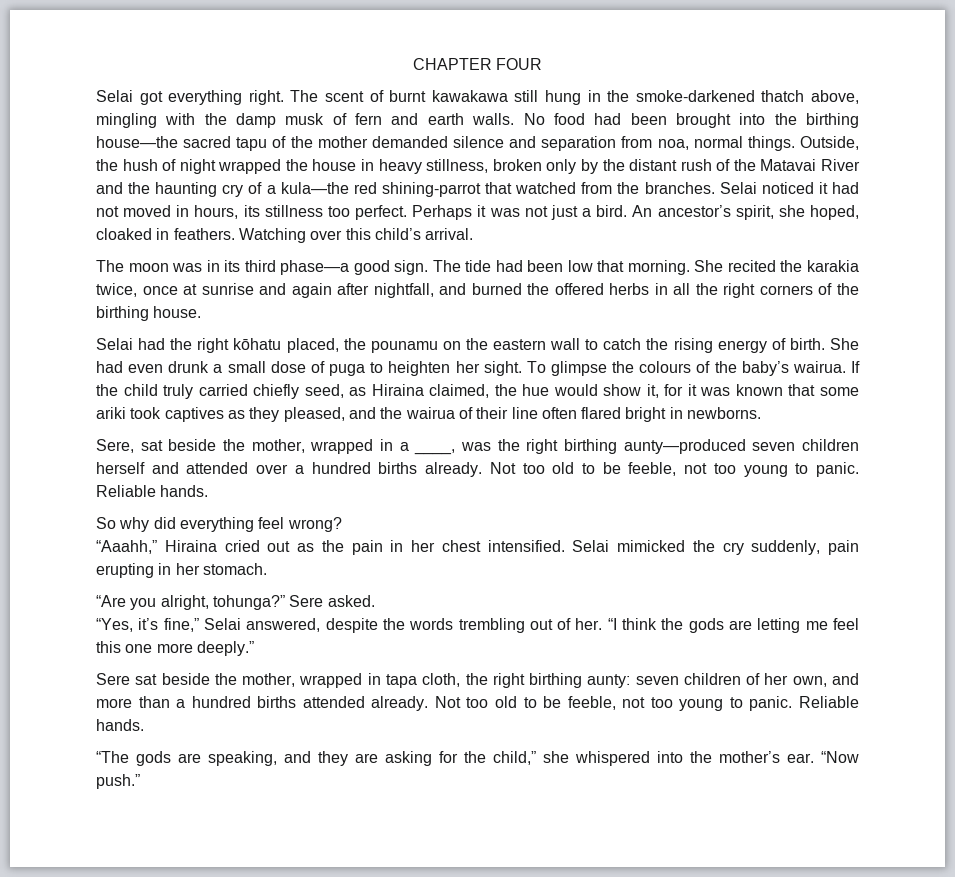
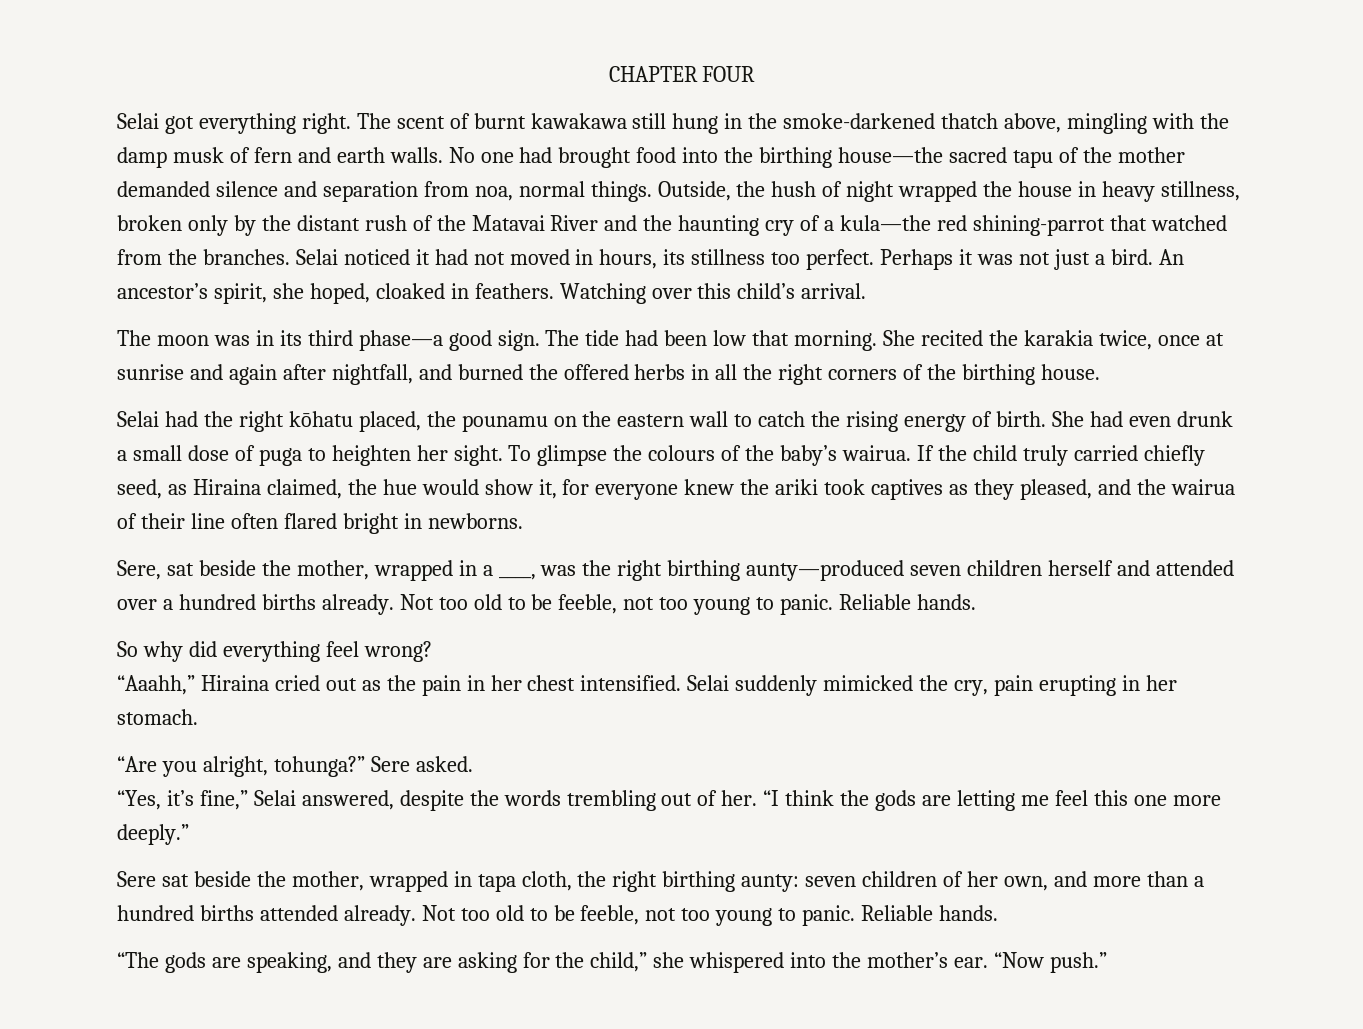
[553,113,731,128] food had been brought -> [480,147,677,168] one had brought food
[687,384,859,396] it was known that some -> [595,479,770,500] everyone knew the
(610, 546) none -> [735,675,818,696] suddenly
[722,540,821,555] cry suddenly, -> [954,680,989,696] cry,

